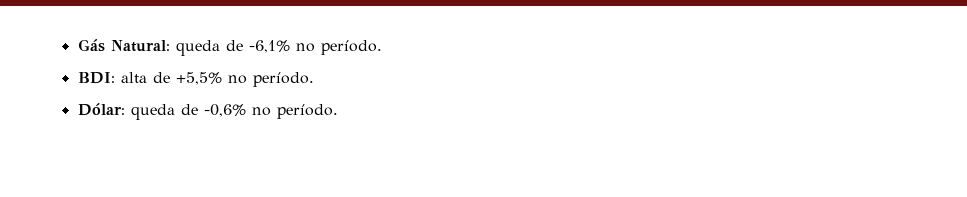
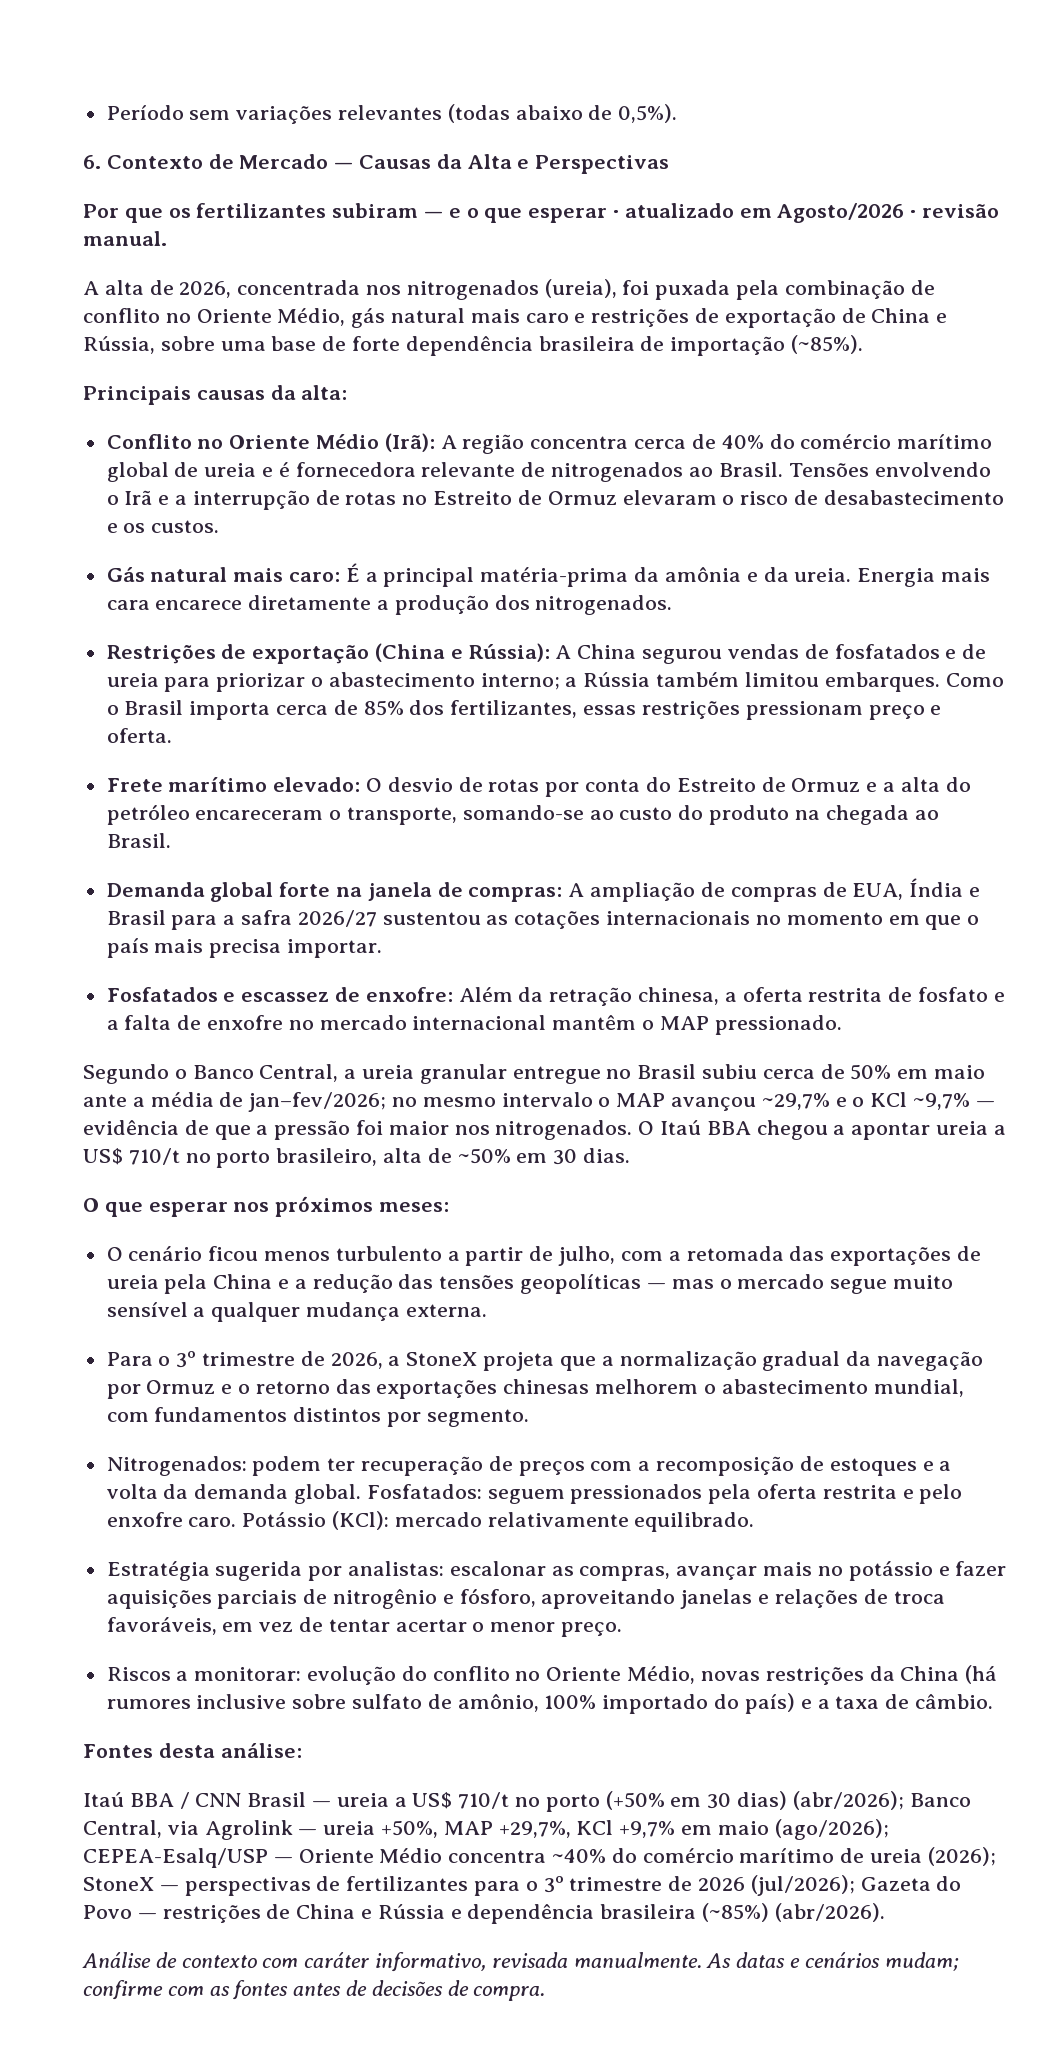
[77,39,382,56] [77,72,314,87] [77,103,338,120] Gás Natural: queda de -6,1% no período. // BDI: alta de +5,5% no período. // Dólar: queda de -0,6% no período. -> [106,104,678,124] [83,154,670,174] [83,203,1000,223] [83,231,167,246] [83,279,935,300] [83,308,948,328] [83,335,864,356] [83,385,348,405] [106,433,993,454] [106,462,992,482] [106,490,1004,510] [106,520,220,533] [106,563,990,587] [106,595,673,615] [106,643,987,664] [106,672,1004,692] [106,700,942,720] [106,728,172,743] [106,777,971,797] [106,804,939,825] [106,833,171,848] [106,878,980,902] [106,910,980,930] [106,938,383,958] [106,987,1005,1006] [106,1015,842,1035] [83,1064,986,1084] [83,1092,995,1112] [83,1120,1006,1140] [83,1148,631,1168] [83,1196,450,1217] [106,1246,981,1266] [106,1274,953,1294] [106,1302,487,1322] [106,1351,983,1371] [106,1379,964,1399] [106,1407,529,1427] [106,1456,952,1476] [106,1484,963,1504] [106,1511,755,1532] [106,1561,1007,1581] [106,1588,945,1609] [106,1617,623,1637] [106,1665,998,1685] [106,1693,993,1714] [83,1743,302,1758] [83,1791,971,1812] [83,1819,889,1840] [83,1847,996,1868] [83,1875,962,1896] [83,1903,885,1924] [82,1952,959,1972] [83,1980,546,2001] Período sem variações relevantes (todas abaixo de 0,5%). // 6. Contexto de Mercado — Causas da Alta e Perspectivas // Por que os fertilizantes subiram — e o que esperar · atualizado em Agosto/2026 · revisão manual. // A alta de 2026, concentrada nos nitrogenados (ureia), foi puxada pela combinação de conflito no Oriente Médio, gás natural mais caro e restrições de exportação de China e Rússia, sobre uma base de forte dependência brasileira de importação (~85%). // Principais causas da alta: // Conflito no Oriente Médio (Irã): A região concentra cerca de 40% do comércio marítimo global de ureia e é fornecedora relevante de nitrogenados ao Brasil. Tensões envolvendo o Irã e a interrupção de rotas no Estreito de Ormuz elevaram o risco de desabastecimento e os custos. // Gás natural mais caro: É a principal matéria-prima da amônia e da ureia. Energia mais cara encarece diretamente a produção dos nitrogenados. // Restrições de exportação (China e Rússia): A China segurou vendas de fosfatados e de ureia para priorizar o abastecimento interno; a Rússia também limitou embarques. Como o Brasil importa cerca de 85% dos fertilizantes, essas restrições pressionam preço e oferta. // Frete marítimo elevado: O desvio de rotas por conta do Estreito de Ormuz e a alta do petróleo encareceram o transporte, somando-se ao custo do produto na chegada ao Brasil. // Demanda global forte na janela de compras: A ampliação de compras de EUA, Índia e Brasil para a safra 2026/27 sustentou as cotações internacionais no momento em que o país mais precisa importar. // Fosfatados e escassez de enxofre: Além da retração chinesa, a oferta restrita de fosfato e a falta de enxofre no mercado internacional mantêm o MAP pressionado. // Segundo o Banco Central, a ureia granular entregue no Brasil subiu cerca de 50% em maio ante a média de jan–fev/2026; no mesmo intervalo o MAP avançou ~29,7% e o KCl ~9,7% — evidência de que a pressão foi maior nos nitrogenados. O Itaú BBA chegou a apontar ureia a US$ 710/t no porto brasileiro, alta de ~50% em 30 dias. // O que esperar nos próximos meses: // O cenário ficou menos turbulento a partir de julho, com a retomada das exportações de ureia pela China e a redução das tensões geopolíticas — mas o mercado segue muito sensível a qualquer mudança externa. // Para o 3º trimestre de 2026, a StoneX projeta que a normalização gradual da navegação por Ormuz e o retorno das exportações chinesas melhorem o abastecimento mundial, com fundamentos distintos por segmento. // Nitrogenados: podem ter recuperação de preços com a recomposição de estoques e a volta da demanda global. Fosfatados: seguem pressionados pela oferta restrita e pelo enxofre caro. Potássio (KCl): mercado relativamente equilibrado. // Estratégia sugerida por analistas: escalonar as compras, avançar mais no potássio e fazer aquisições parciais de nitrogênio e fósforo, aproveitando janelas e relações de troca favoráveis, em vez de tentar acertar o menor preço. // Riscos a monitorar: evolução do conflito no Oriente Médio, novas restrições da China (há rumores inclusive sobre sulfato de amônio, 100% importado do país) e a taxa de câmbio. // Fontes desta análise: // Itaú BBA / CNN Brasil — ureia a US$ 710/t no porto (+50% em 30 dias) (abr/2026); Banco Central, via Agrolink — ureia +50%, MAP +29,7%, KCl +9,7% em maio (ago/2026); CEPEA-Esalq/USP — Oriente Médio concentra ~40% do comércio marítimo de ureia (2026); StoneX — perspectivas de fertilizantes para o 3º trimestre de 2026 (jul/2026); Gazeta do Povo — restrições de China e Rússia e dependência brasileira (~85%) (abr/2026). // Análise de contexto com caráter informativo, revisada manualmente. As datas e cenários mudam; confirme com as fontes antes de decisões de compra.

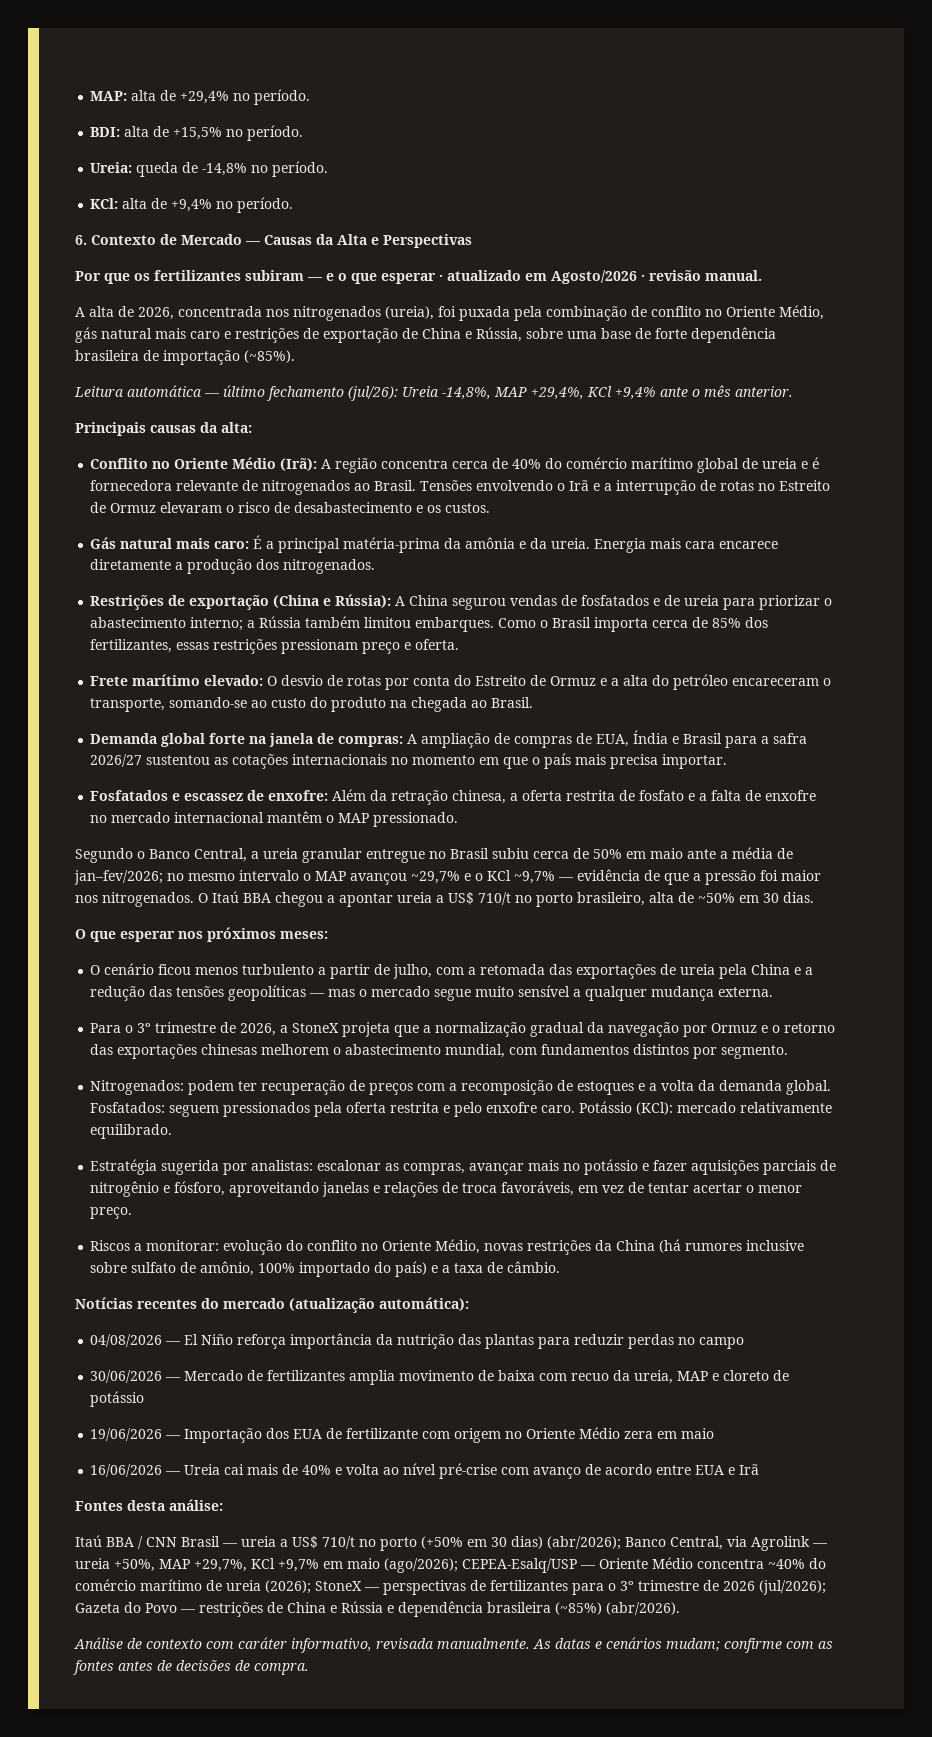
[106,104,678,124] Período sem variações relevantes (todas abaixo de 0,5%). -> [90,89,311,105] [90,125,304,141] [90,161,329,177] [90,197,294,213] MAP: alta de +29,4% no período. // BDI: alta de +15,5% no período. // Ureia: queda de -14,8% no período. // KCl: alta de +9,4% no período.
(864, 344) none -> [74,385,793,401] // Leitura automática — último fechamento (jul/26): Ureia -14,8%, MAP +29,4%, KCl +9,4% ante o mês anterior.
(993, 1701) none -> [75,1297,469,1313] [90,1333,745,1349] [90,1370,790,1385] [90,1391,145,1407] [90,1427,715,1443] [90,1463,760,1479] // Notícias recentes do mercado (atualização automática): // 04/08/2026 — El Niño reforça importância da nutrição das plantas para reduzir perdas no campo // 30/06/2026 — Mercado de fertilizantes amplia movimento de baixa com recuo da ureia, MAP e cloreto de potássio // 19/06/2026 — Importação dos EUA de fertilizante com origem no Oriente Médio zera em maio // 16/06/2026 — Ureia cai mais de 40% e volta ao nível pré-crise com avanço de acordo entre EUA e Irã

